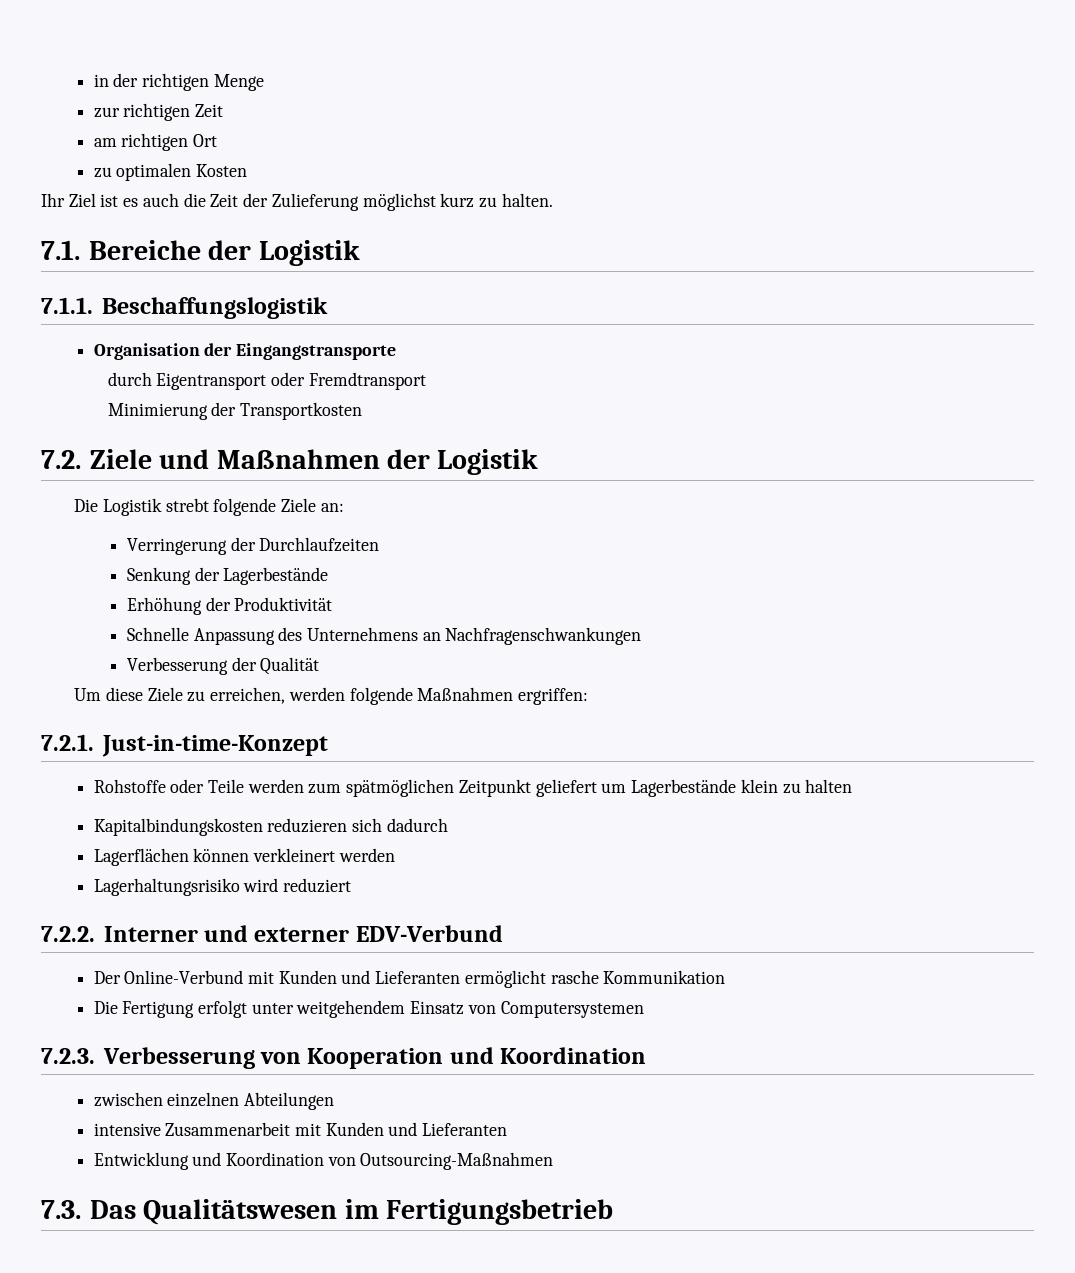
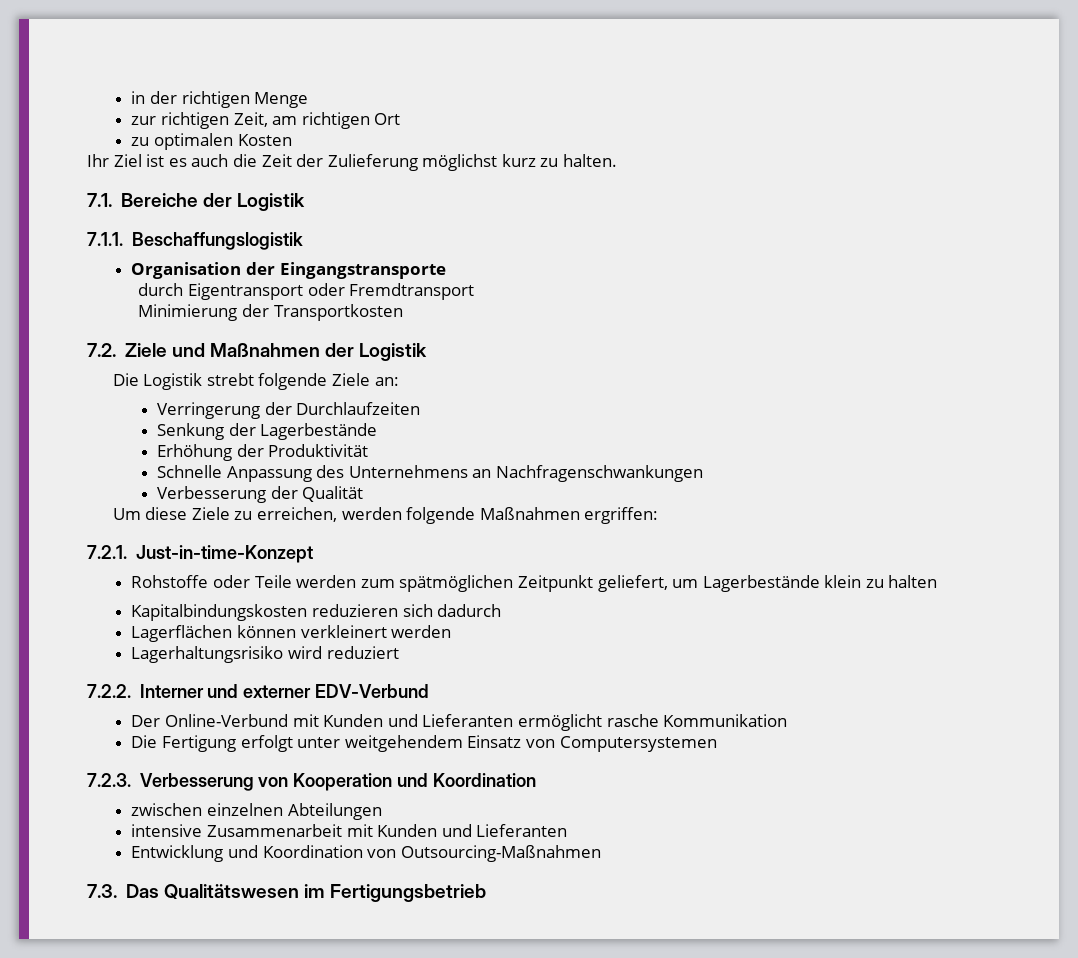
[194,104,223,117] Zeit // -> [233,112,268,127] Zeit,
[535,779,597,797] geliefert -> [597,575,668,592] geliefert,

